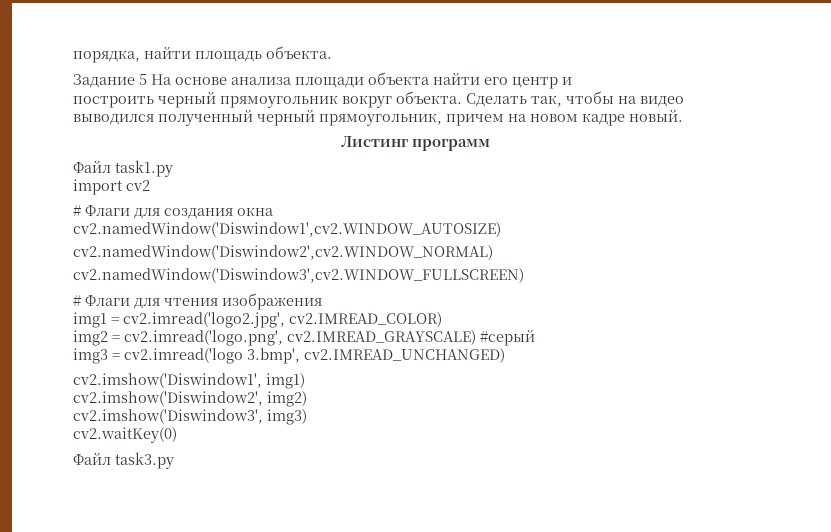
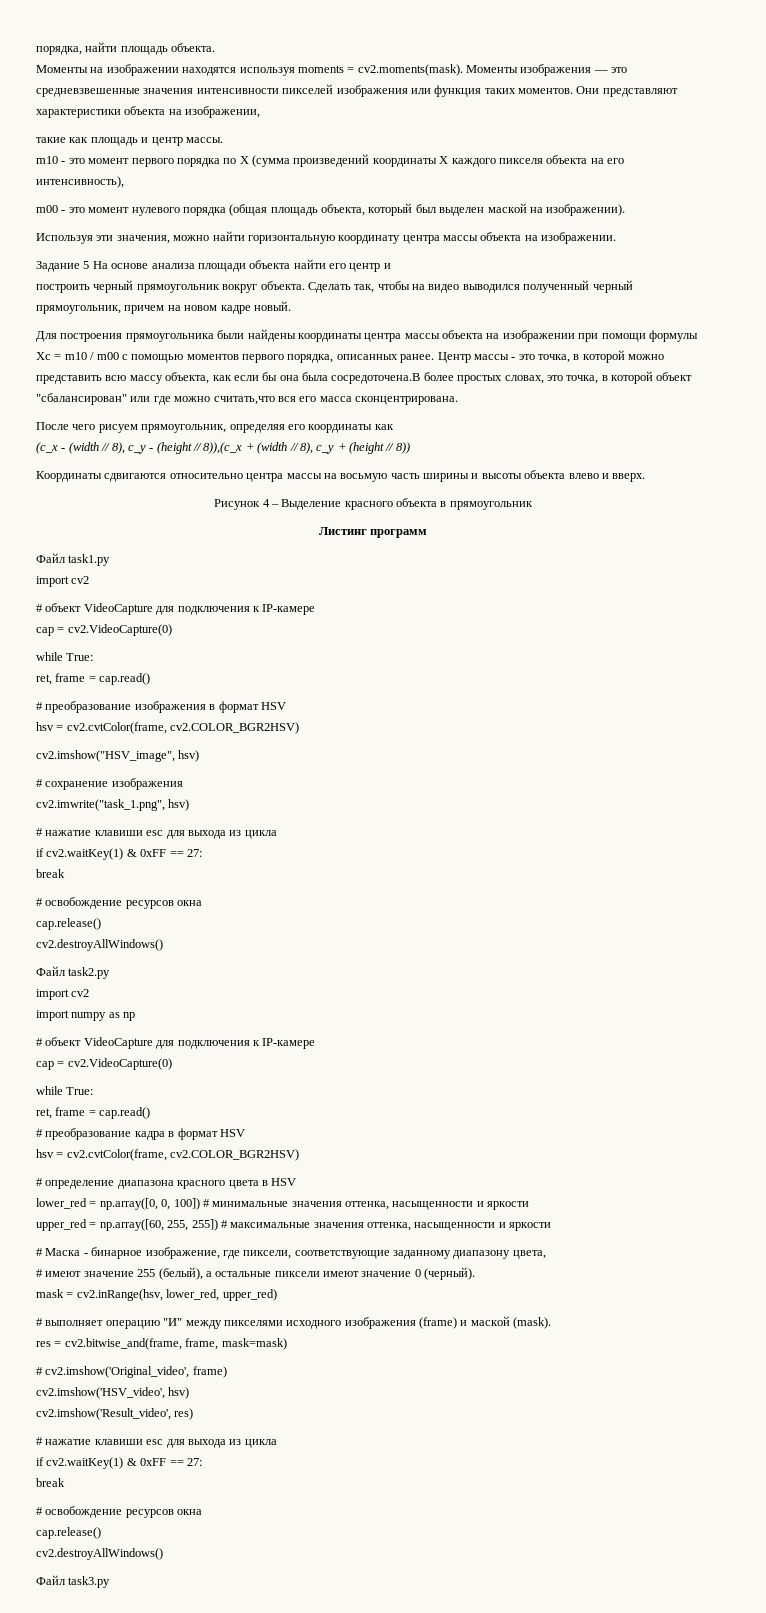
(332, 52) none -> [36,64,628,76] [36,84,678,97] [36,106,261,118] [36,137,223,146] [36,154,624,167] [36,176,124,188] [36,203,626,216] [36,231,617,244] // Моменты на изображении находятся используя moments = cv2.moments(mask). Моменты изображения — это средневзвешенные значения интенсивности пикселей изображения или функция таких моментов. Они представляют характеристики объекта на изображении, // такие как площадь и центр массы. // m10 - это момент первого порядка по X (сумма произведений координаты X каждого пикселя объекта на его интенсивность), // m00 - это момент нулевого порядка (общая площадь объекта, который был выделен маской на изображении). // Используя эти значения, можно найти горизонтальную координату центра массы объекта на изображении.
(683, 116) none -> [36,329,698,342] [36,350,665,363] [36,371,693,384] [36,393,458,405] [36,422,394,433] [36,442,410,454] [36,470,646,482] [214,498,533,510] // Для построения прямоугольника были найдены координаты центра массы объекта на изображении при помощи формулы Xc = m10 / m00 с помощью моментов первого порядка, описанных ранее. Центр массы - это точка, в которой можно представить всю массу объекта, как если бы она была сосредоточена.В более простых словах, это точка, в которой объект "сбалансирован" или где можно считать,что вся его масса сконцентрирована. // После чего рисуем прямоугольник, определяя его координаты как // (c_x - (width // 8), c_y - (height // 8)),(c_x + (width // 8), c_y + (height // 8)) // Координаты сдвигаются относительно центра массы на восьмую часть ширины и высоты объекта влево и вверх. // Рисунок 4 – Выделение красного объекта в прямоугольник
[85,205,273,219] [73,222,501,237] [73,245,493,260] [73,268,524,283] [73,293,322,310] [73,312,442,328] [73,330,535,346] [73,348,505,364] [73,373,305,389] [73,391,307,407] [73,409,307,425] [73,427,177,443] Флаги для создания окна // cv2.namedWindow('Diswindow1',cv2.WINDOW_AUTOSIZE) // cv2.namedWindow('Diswindow2',cv2.WINDOW_NORMAL) // cv2.namedWindow('Diswindow3',cv2.WINDOW_FULLSCREEN) // # Флаги для чтения изображения // img1 = cv2.imread('logo2.jpg', cv2.IMREAD_COLOR) // img2 = cv2.imread('logo.png', cv2.IMREAD_GRAYSCALE) #серый // img3 = cv2.imread('logo 3.bmp', cv2.IMREAD_UNCHANGED) // cv2.imshow('Diswindow1', img1) // cv2.imshow('Diswindow2', img2) // cv2.imshow('Diswindow3', img3) // cv2.waitKey(0) -> [45,603,316,615] [36,624,172,636] [36,652,94,661] [36,673,151,685] [36,701,286,713] [36,722,300,734] [36,750,200,762] [36,778,183,790] [36,799,190,811] [36,828,277,839] [36,848,202,860] [36,869,65,878] [36,897,203,909] [36,918,101,930] [36,939,163,951] [36,966,111,979] [36,989,90,1000] [36,1010,136,1021] [36,1037,316,1049] [36,1058,172,1070] [36,1086,94,1095] [36,1107,151,1119] [36,1128,245,1140] [36,1149,300,1161] [36,1178,297,1189] [36,1198,530,1210] [36,1219,552,1231] [36,1247,546,1259] [36,1267,476,1280] [36,1289,277,1301] [36,1316,552,1329] [36,1338,287,1350] [36,1366,227,1378] [36,1387,190,1399] [36,1408,194,1420] [36,1437,277,1448] [36,1457,202,1469] [36,1478,65,1487] [36,1506,203,1518] [36,1527,101,1539] [36,1548,163,1560] объект VideoCapture для подключения к IP-камере // cap = cv2.VideoCapture(0) // while True: // ret, frame = cap.read() // # преобразование изображения в формат HSV // hsv = cv2.cvtColor(frame, cv2.COLOR_BGR2HSV) // cv2.imshow("HSV_image", hsv) // # сохранение изображения // cv2.imwrite("task_1.png", hsv) // # нажатие клавиши esc для выхода из цикла // if cv2.waitKey(1) & 0xFF == 27: // break // # освобождение ресурсов окна // cap.release() // cv2.destroyAllWindows() // Файл task2.py // import cv2 // import numpy as np // # объект VideoCapture для подключения к IP-камере // cap = cv2.VideoCapture(0) // while True: // ret, frame = cap.read() // # преобразование кадра в формат HSV // hsv = cv2.cvtColor(frame, cv2.COLOR_BGR2HSV) // # определение диапазона красного цвета в HSV // lower_red = np.array([0, 0, 100]) # минимальные значения оттенка, насыщенности и яркости // upper_red = np.array([60, 255, 255]) # максимальные значения оттенка, насыщенности и яркости // # Маска - бинарное изображение, где пиксели, соответствующие заданному диапазону цвета, // # имеют значение 255 (белый), а остальные пиксели имеют значение 0 (черный). // mask = cv2.inRange(hsv, lower_red, upper_red) // # выполняет операцию "И" между пикселями исходного изображения (frame) и маской (mask). // res = cv2.bitwise_and(frame, frame, mask=mask) // # cv2.imshow('Original_video', frame) // cv2.imshow('HSV_video', hsv) // cv2.imshow('Result_video', res) // # нажатие клавиши esc для выхода из цикла // if cv2.waitKey(1) & 0xFF == 27: // break // # освобождение ресурсов окна // cap.release() // cv2.destroyAllWindows()

